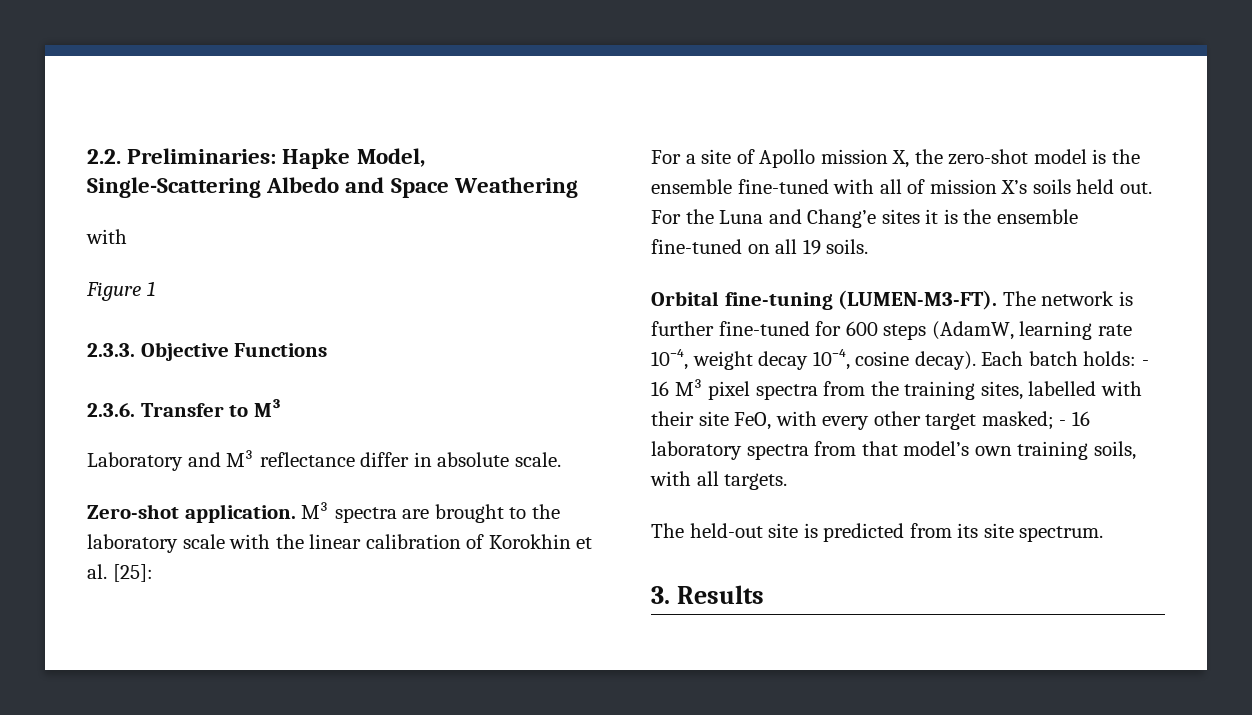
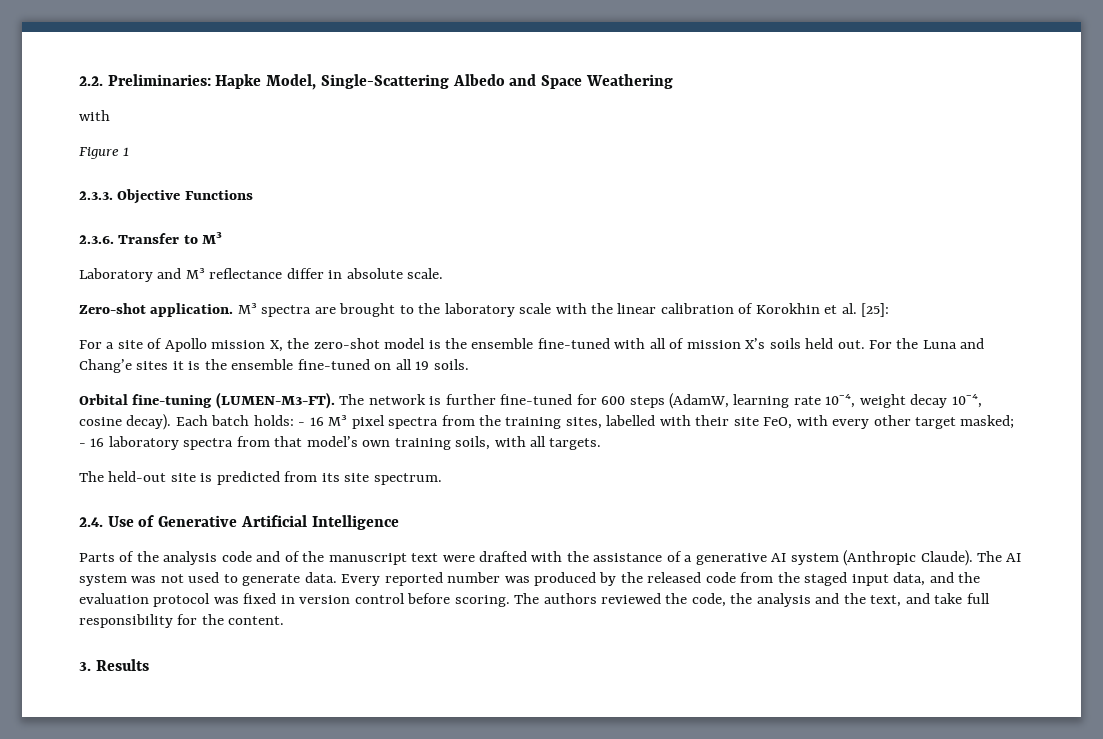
(1104, 534) none -> [79,515,399,530] [79,550,1022,566] [79,572,981,586] [79,593,990,607] [79,614,285,628] // 2.4. Use of Generative Artificial Intelligence // Parts of the analysis code and of the manuscript text were drafted with the assistance of a generative AI system (Anthropic Claude). The AI system was not used to generate data. Every reported number was produced by the released code from the staged input data, and the evaluation protocol was fixed in version control before scoring. The authors reviewed the code, the analysis and the text, and take full responsibility for the content.

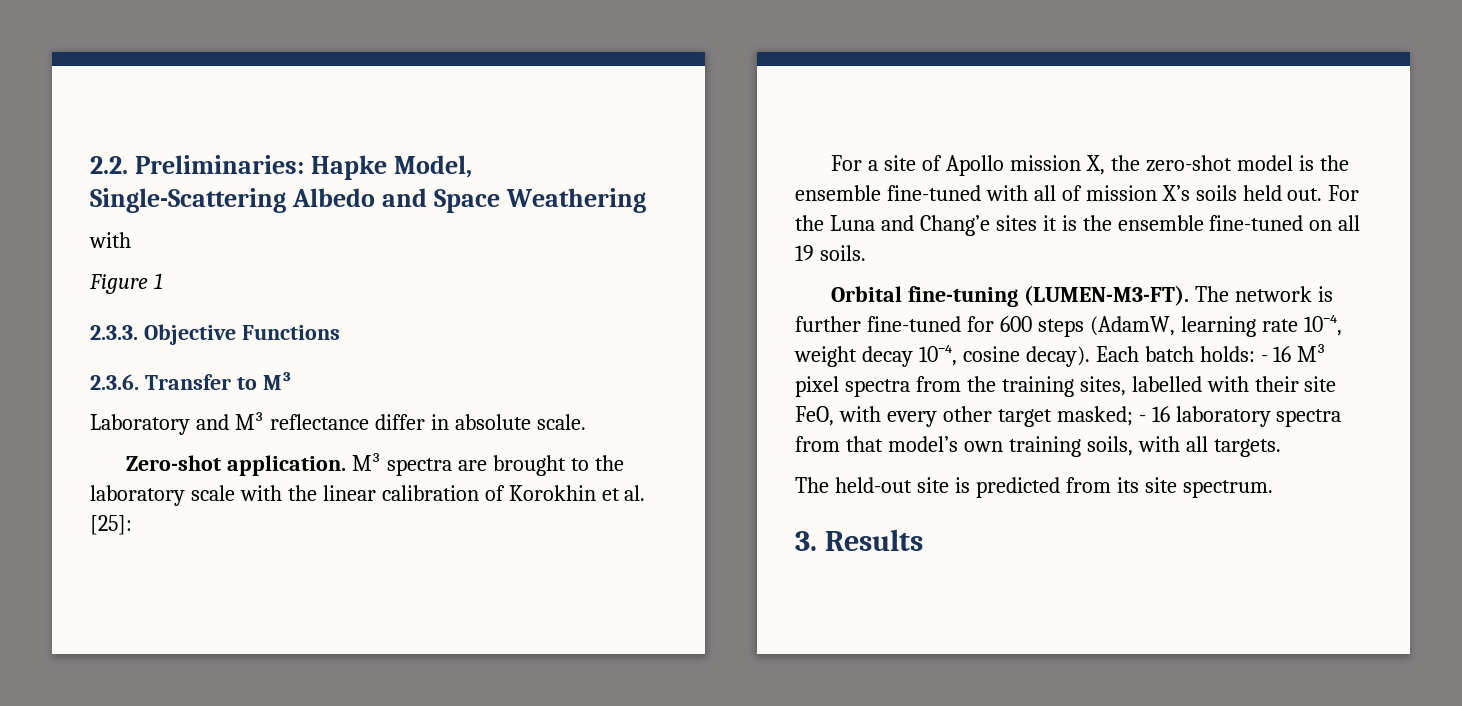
[79,515,399,530] [79,550,1022,566] [79,572,981,586] [79,593,990,607] [79,614,285,628] // 2.4. Use of Generative Artificial Intelligence // Parts of the analysis code and of the manuscript text were drafted with the assistance of a generative AI system (Anthropic Claude). The AI system was not used to generate data. Every reported number was produced by the released code from the staged input data, and the evaluation protocol was fixed in version control before scoring. The authors reviewed the code, the analysis and the text, and take full responsibility for the content. -> (1273, 489) none

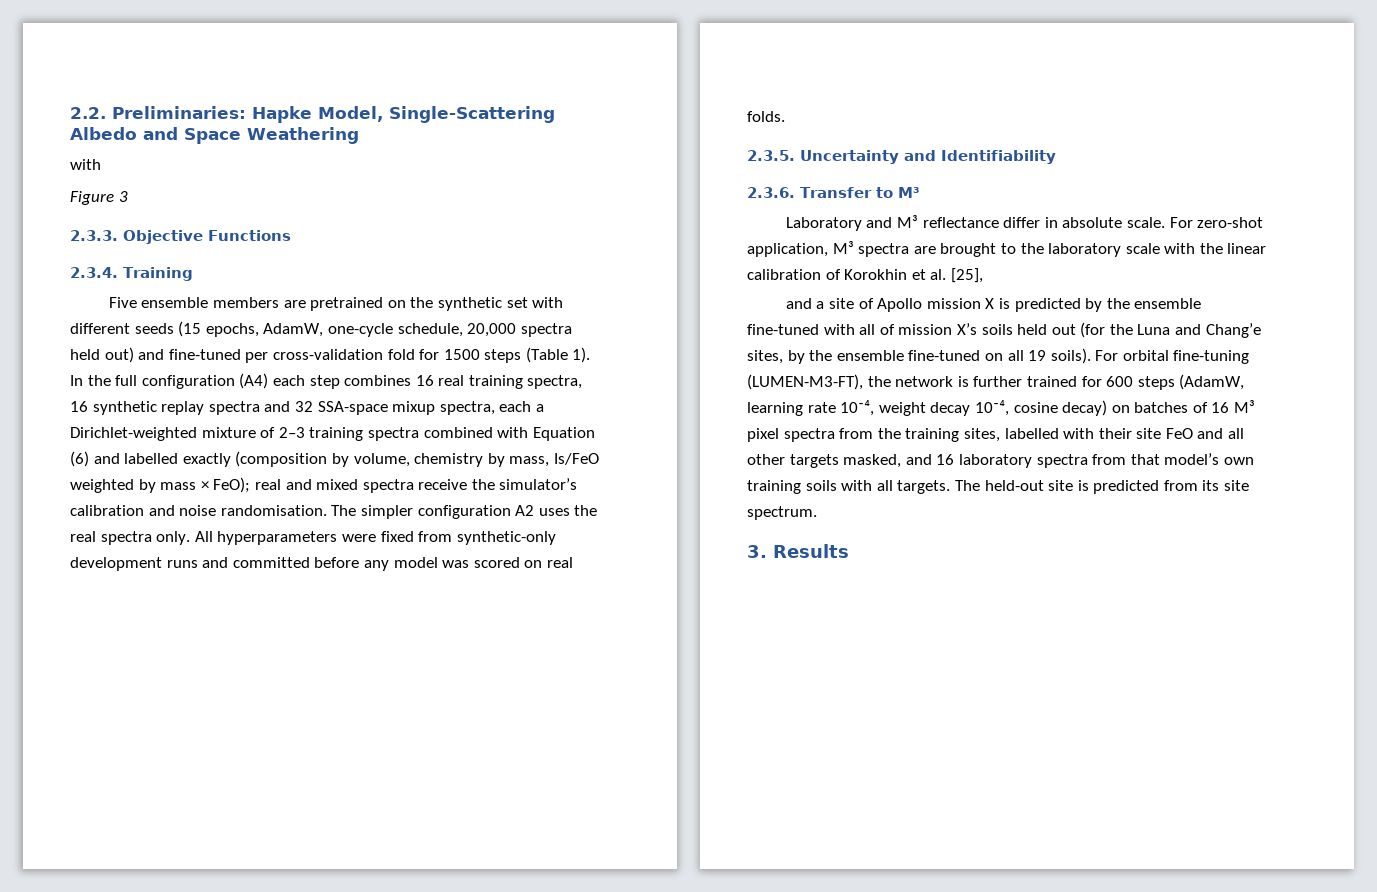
[153,273,163,289] 1 -> [118,191,128,202] 3
(340, 332) none -> [70,267,193,281] [108,297,564,311] [70,321,572,337] [70,347,591,363] [70,373,583,389] [70,401,544,415] [70,427,595,441] [70,451,599,467] [70,477,578,493] [70,505,598,519] [70,531,556,545] [70,557,573,571] [747,111,785,122] [747,150,1056,164] // 2.3.4. Training // Five ensemble members are pretrained on the synthetic set with different seeds (15 epochs, AdamW, one-cycle schedule, 20,000 spectra held out) and fine-tuned per cross-validation fold for 1500 steps (Table 1). In the full configuration (A4) each step combines 16 real training spectra, 16 synthetic replay spectra and 32 SSA-space mixup spectra, each a Dirichlet-weighted mixture of 2–3 training spectra combined with Equation (6) and labelled exactly (composition by volume, chemistry by mass, Is/FeO weighted by mass × FeO); real and mixed spectra receive the simulator’s calibration and noise randomisation. The simpler configuration A2 uses the real spectra only. All hyperparameters were fixed from synthetic-only development runs and committed before any model was scored on real folds. // 2.3.5. Uncertainty and Identifiability
[126,455,347,476] // Zero-shot application. -> [1169,217,1264,228] [747,243,828,257] For zero-shot application,
[90,515,132,535] [831,155,863,171] [25]: // For -> [950,268,983,283] [785,298,812,309] [25], // and
[1086,155,1314,175] X, the zero-shot model is -> [985,298,1103,312] X is predicted by
[1287,185,1360,201] out. For -> [1051,322,1106,338] out (for
[995,215,1077,231] sites it is -> [747,350,805,364] sites, by
[819,245,866,261] [831,285,1230,307] soils. // Orbital fine-tuning (LUMEN-M3-FT). The -> [1050,348,1250,364] [747,374,891,390] soils). For orbital fine-tuning (LUMEN-M3-FT), the
[866,316,961,332] fine-tuned -> [1026,376,1077,387] trained
[1025,346,1268,367] decay). Each batch holds: - -> [1062,400,1208,416] decay) on batches of
[795,406,1146,427] FeO, with every other target masked; - -> [1165,428,1245,439] [747,454,932,468] FeO and all other targets masked, and
[1086,436,1133,456] soils, -> [805,480,837,491] soils
(1281, 448) // -> (951, 487) none

